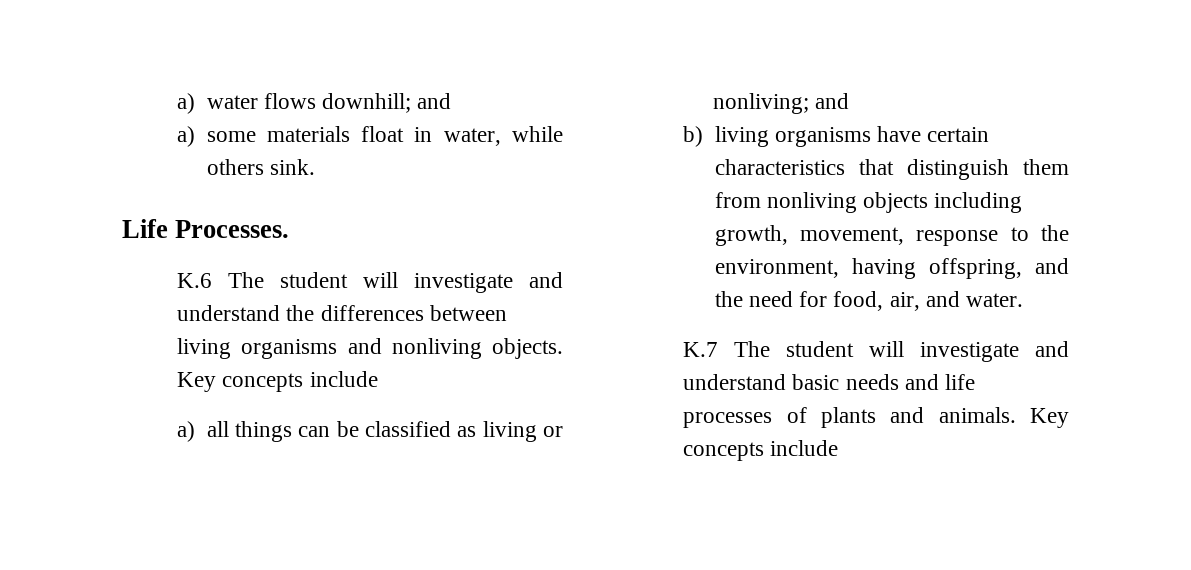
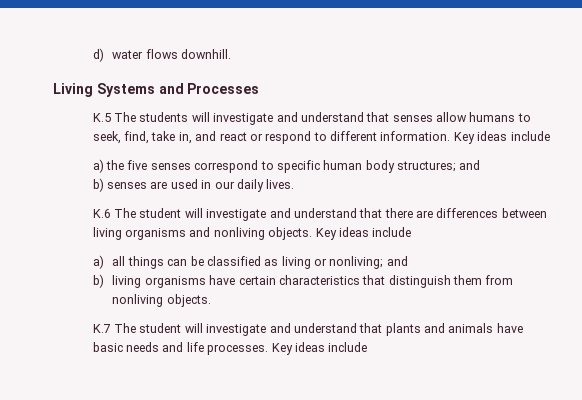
[177,93,196,114] a) -> [92,48,104,62] d)
[322,93,452,113] [177,126,563,147] [206,159,315,175] [122,219,290,238] downhill; and // a) some materials float in water, while others sink. // Life Processes. -> [181,49,232,59] [53,83,260,97] [92,112,531,125] [92,131,550,144] [92,159,481,173] [92,178,295,192] downhill. // Living Systems and Processes // K.5 The students will investigate and understand that senses allow humans to seek, find, take in, and react or respond to different information. Key ideas include // a) the five senses correspond to specific human body structures; and // b) senses are used in our daily lives.
[286,305,315,321] the -> [359,208,434,218] that there are
[222,373,304,392] concepts -> [338,227,369,237] ideas
[863,192,1023,213] [714,225,1069,246] [714,258,1069,279] [714,291,1023,311] objects including growth, movement, response to the environment, having offspring, and the need for food, air, and water. -> [166,294,211,307] objects.
[792,374,976,390] [683,407,1069,428] [683,442,765,461] basic needs and life processes of plants and animals. Key concepts -> [359,323,523,336] [92,342,325,355] that plants and animals have basic needs and life processes. Key ideas

